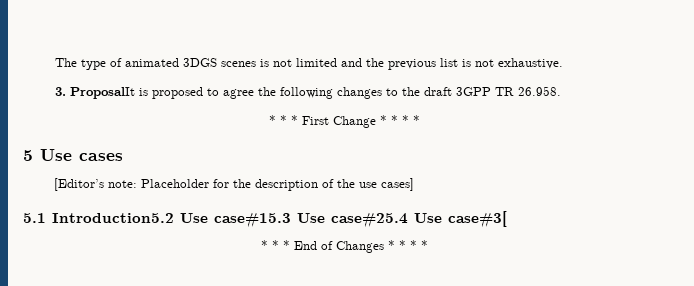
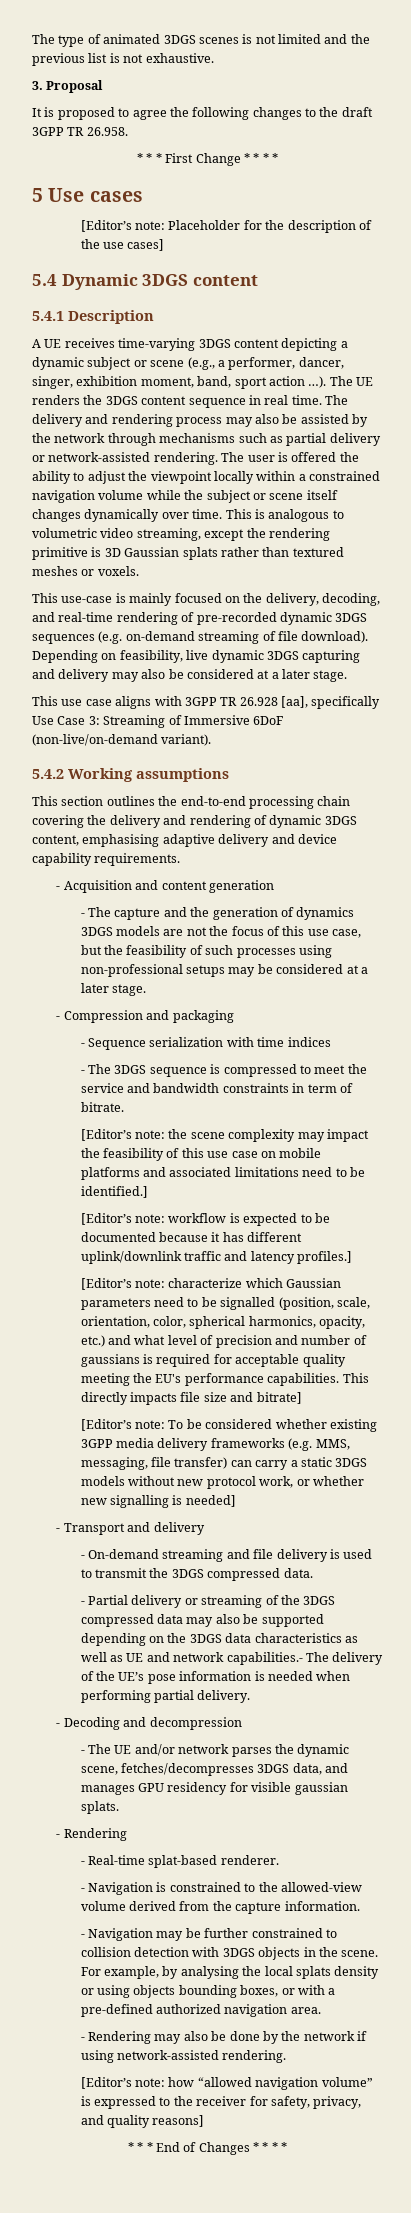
[69,87,135,99] ProposalIt -> [46,80,104,93] [32,108,42,117] Proposal // It
[23,211,507,228] 5.1 Introduction5.2 Use case#15.3 Use case#25.4 Use case#3[ -> [32,274,258,290] [32,310,154,324] [32,338,348,351] [32,357,344,370] [32,376,373,389] [32,395,348,408] [32,414,368,427] [32,433,381,446] [32,452,359,465] [32,471,380,484] [32,490,338,503] [32,509,344,522] [32,528,330,541] [32,547,344,560] [32,566,139,576] [32,593,380,606] [32,612,368,625] [32,631,369,644] [32,650,361,663] [32,669,348,682] [32,696,381,709] [32,715,284,728] [32,734,212,746] [32,768,229,782] [32,796,351,809] [32,815,357,828] [32,834,337,847] [32,853,181,866] [56,880,274,893] [80,907,355,920] [80,926,362,938] [80,945,332,958] [80,964,368,977] [80,983,147,996] [56,1010,234,1023] [80,1037,331,1050] [80,1064,367,1077] [80,1083,353,1093] [80,1102,124,1112] [80,1129,369,1142] [80,1148,322,1161] [80,1167,365,1180] [80,1186,148,1198] [80,1213,330,1226] [80,1232,303,1242] [80,1251,353,1264] [80,1278,342,1290] [80,1297,370,1310] [80,1316,366,1329] [80,1335,367,1348] [80,1354,346,1367] [80,1373,369,1386] [80,1392,302,1405] [80,1419,377,1432] [80,1438,350,1451] [80,1457,368,1470] [80,1476,364,1489] [80,1495,236,1508] [56,1522,205,1535] [80,1549,373,1562] [80,1568,313,1581] [80,1595,336,1608] [80,1614,324,1627] [80,1633,358,1646] [80,1652,384,1665] [80,1671,351,1684] [80,1690,251,1703] [56,1717,242,1730] [80,1744,350,1757] [80,1763,349,1776] [80,1782,348,1795] [80,1801,119,1814] [56,1828,127,1841] [80,1855,279,1868] [80,1882,362,1895] [80,1901,360,1914] [80,1928,337,1941] [80,1947,379,1960] [80,1966,380,1979] [80,1985,336,1998] [80,2004,321,2017] [80,2031,368,2044] [80,2050,287,2063] [80,2077,373,2090] [80,2096,362,2109] [80,2115,205,2128] 5.4 Dynamic 3DGS content // 5.4.1 Description // A UE receives time-varying 3DGS content depicting a dynamic subject or scene (e.g., a performer, dancer, singer, exhibition moment, band, sport action …). The UE renders the 3DGS content sequence in real time. The delivery and rendering process may also be assisted by the network through mechanisms such as partial delivery or network-assisted rendering. The user is offered the ability to adjust the viewpoint locally within a constrained navigation volume while the subject or scene itself changes dynamically over time. This is analogous to volumetric video streaming, except the rendering primitive is 3D Gaussian splats rather than textured meshes or voxels. // This use-case is mainly focused on the delivery, decoding, and real-time rendering of pre-recorded dynamic 3DGS sequences (e.g. on-demand streaming of file download). Depending on feasibility, live dynamic 3DGS capturing and delivery may also be considered at a later stage. // This use case aligns with 3GPP TR 26.928 [aa], specifically Use Case 3: Streaming of Immersive 6DoF (non-live/on-demand variant). // 5.4.2 Working assumptions // This section outlines the end-to-end processing chain covering the delivery and rendering of dynamic 3DGS content, emphasising adaptive delivery and device capability requirements. // - Acquisition and content generation // - The capture and the generation of dynamics 3DGS models are not the focus of this use case, but the feasibility of such processes using non-professional setups may be considered at a later stage. // - Compression and packaging // - Sequence serialization with time indices // - The 3DGS sequence is compressed to meet the service and bandwidth constraints in term of bitrate. // [Editor’s note: the scene complexity may impact the feasibility of this use case on mobile platforms and associated limitations need to be identified.] // [Editor’s note: workflow is expected to be documented because it has different uplink/downlink traffic and latency profiles.] // [Editor’s note: characterize which Gaussian parameters need to be signalled (position, scale, orientation, color, spherical harmonics, opacity, etc.) and what level of precision and number of gaussians is required for acceptable quality meeting the EU's performance capabilities. This directly impacts file size and bitrate] // [Editor’s note: To be considered whether existing 3GPP media delivery frameworks (e.g. MMS, messaging, file transfer) can carry a static 3DGS models without new protocol work, or whether new signalling is needed] // - Transport and delivery // - On-demand streaming and file delivery is used to transmit the 3DGS compressed data. // - Partial delivery or streaming of the 3DGS compressed data may also be supported depending on the 3DGS data characteristics as well as UE and network capabilities.- The delivery of the UE’s pose information is needed when performing partial delivery. // - Decoding and decompression // - The UE and/or network parses the dynamic scene, fetches/decompresses 3DGS data, and manages GPU residency for visible gaussian splats. // - Rendering // - Real-time splat-based renderer. // - Navigation is constrained to the allowed-view volume derived from the capture information. // - Navigation may be further constrained to collision detection with 3DGS objects in the scene. For example, by analysing the local splats density or using objects bounding boxes, or with a pre-defined authorized navigation area. // - Rendering may also be done by the network if using network-assisted rendering. // [Editor’s note: how “allowed navigation volume” is expressed to the receiver for safety, privacy, and quality reasons]

